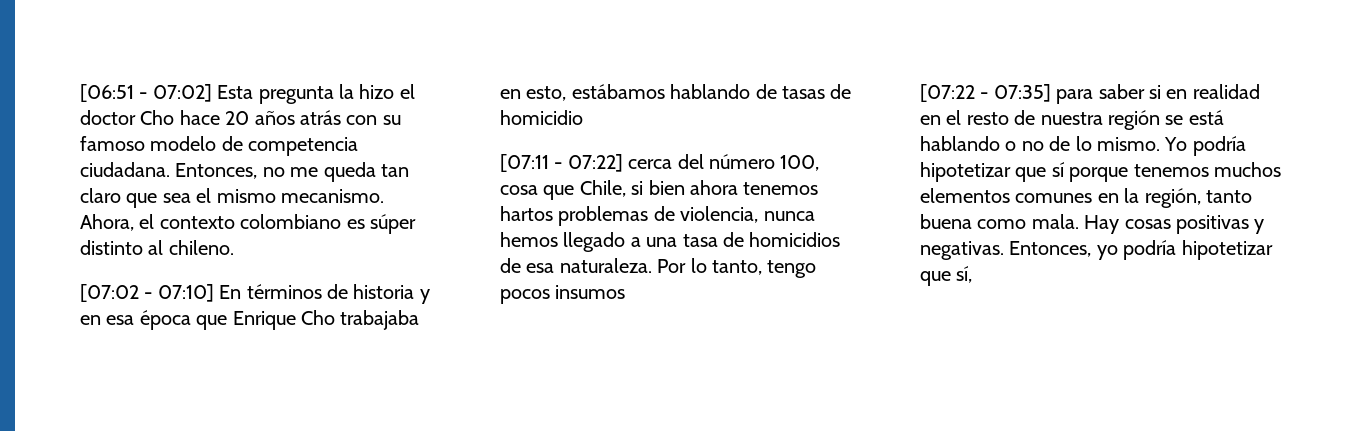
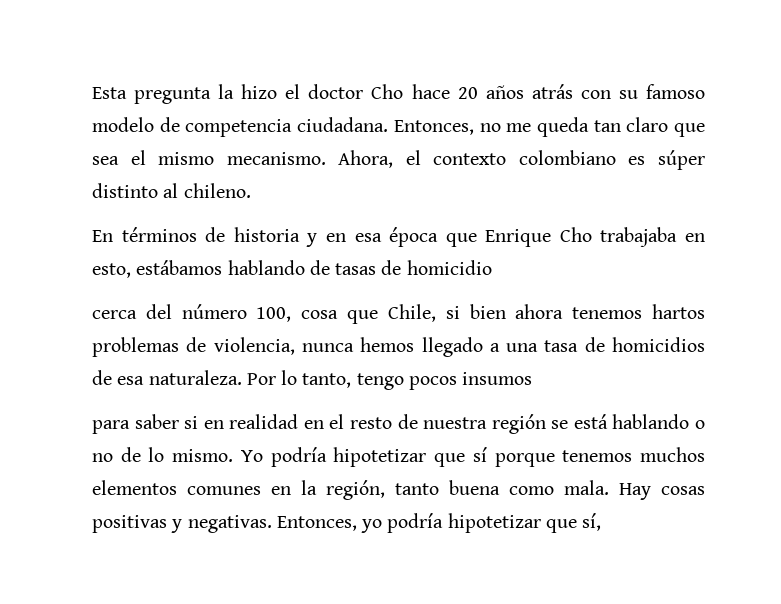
[80,84,212,102] [06:51 - 07:02] -> (92, 93) none
[80,284,214,302] [07:02 - 07:10] -> (251, 190) none
[500,154,623,172] [07:11 - 07:22] -> (492, 267) none
[920,84,1051,102] [07:22 - 07:35] -> (533, 378) none

